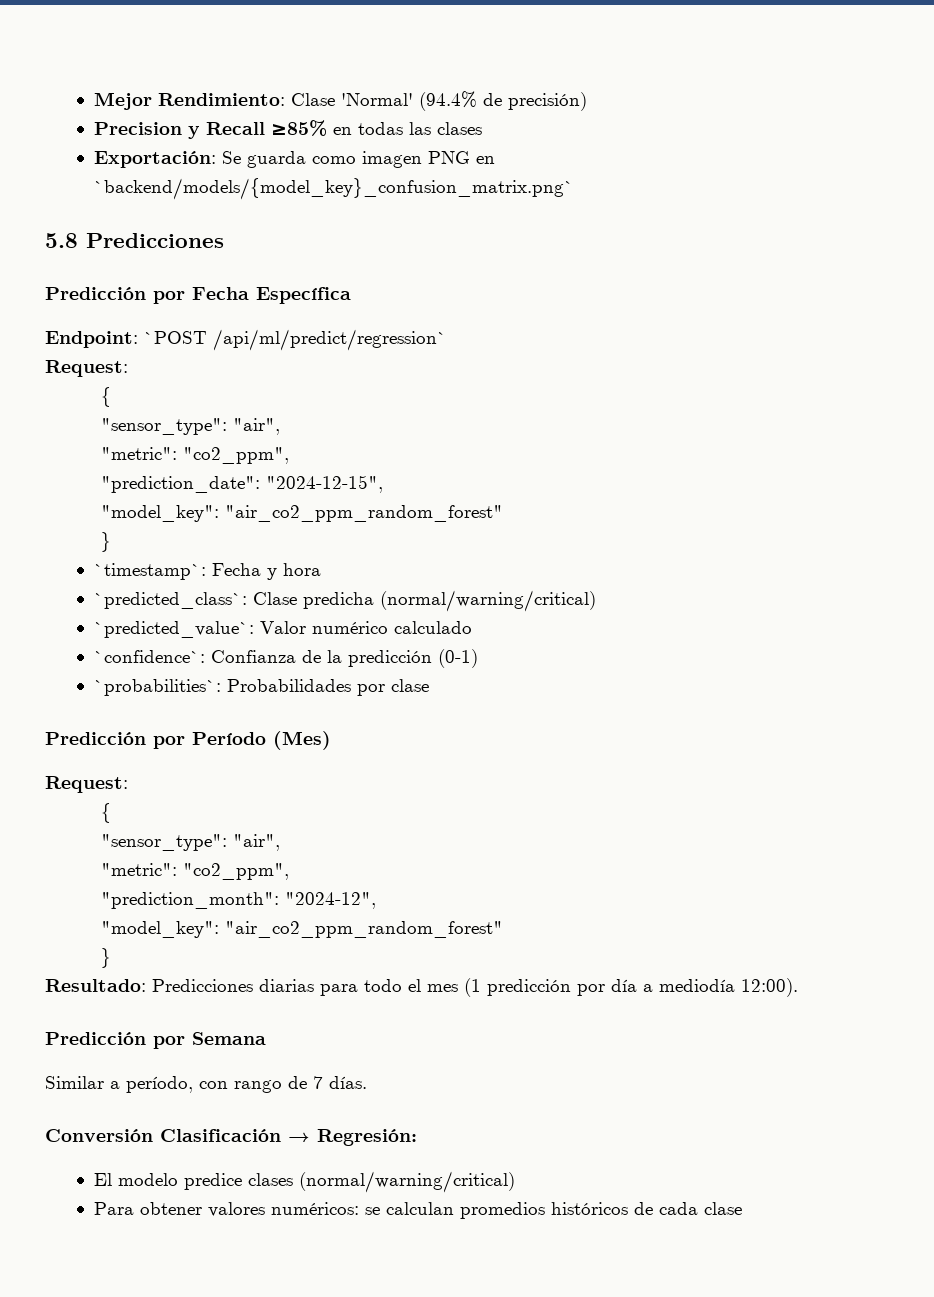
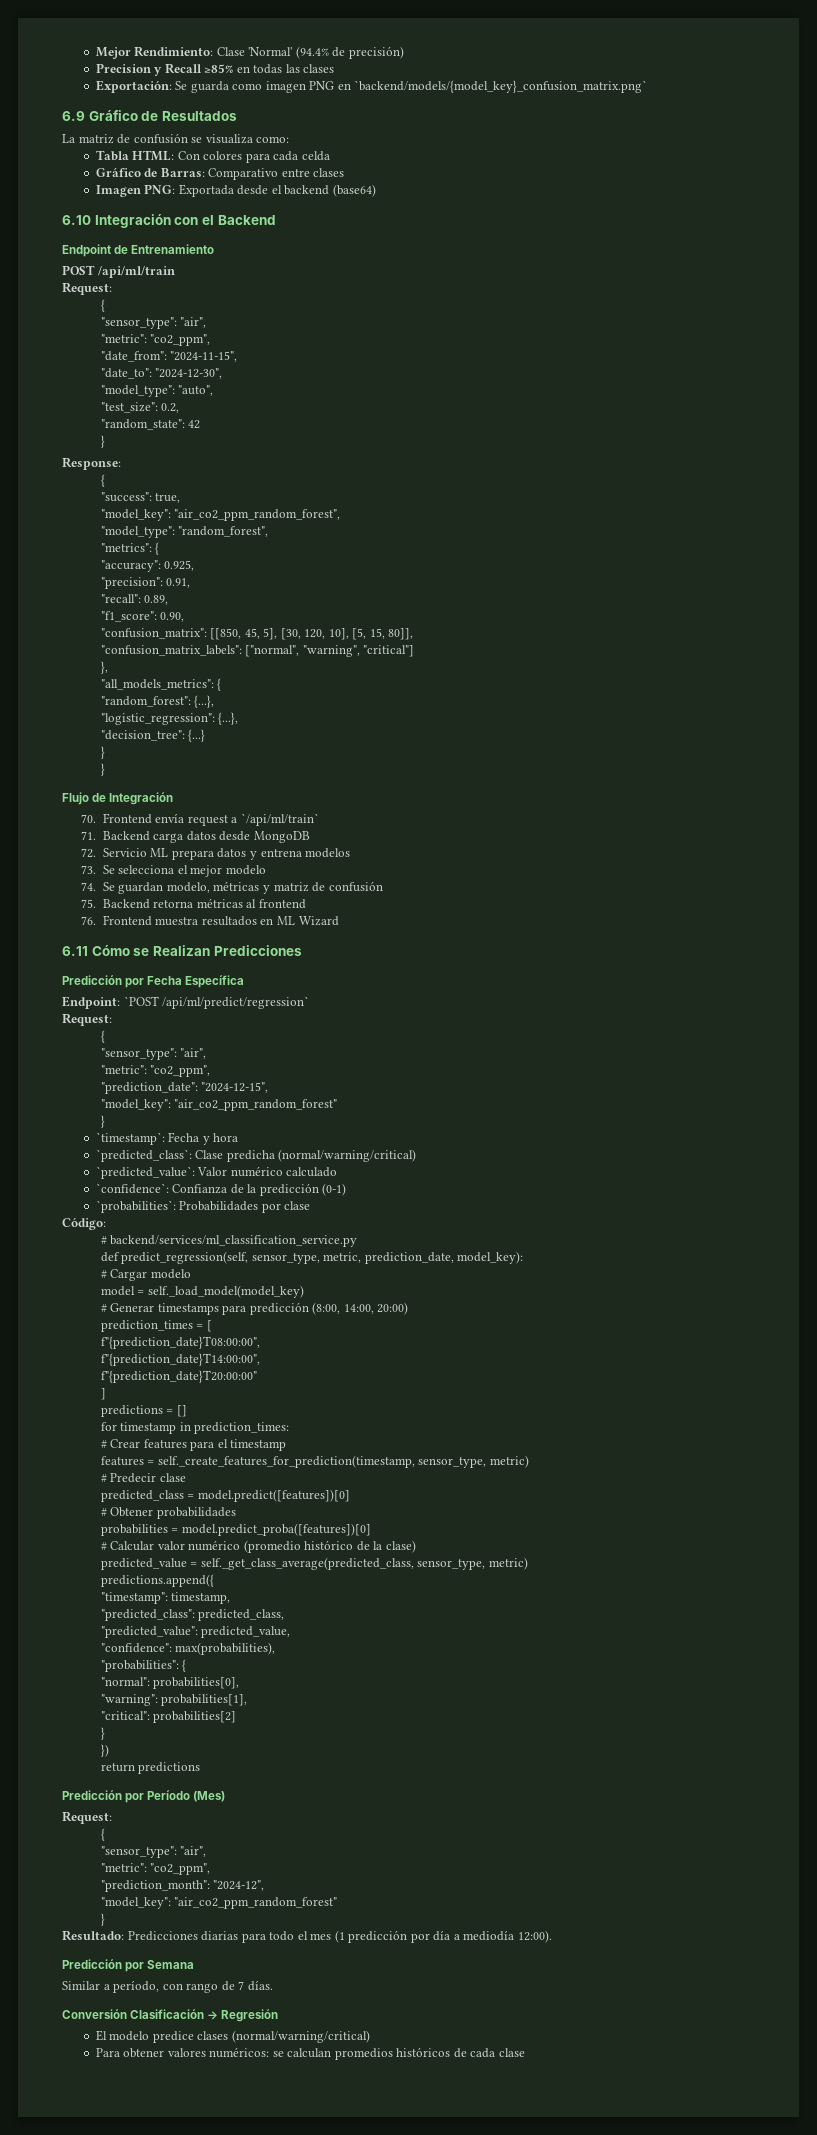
[45,233,78,248] 5.8 -> [62,110,237,121] [62,133,290,144] [95,150,330,163] [95,167,345,180] [95,184,376,197] [62,214,276,228] [62,244,215,257] [62,265,175,278] [62,282,112,295] [100,299,105,312] [100,317,207,329] [100,334,211,346] [100,351,238,362] [100,368,223,379] [100,385,214,397] [100,402,180,413] [100,419,201,430] [100,435,105,448] [62,457,121,470] [100,474,105,487] [100,492,181,503] [100,509,341,521] [100,526,269,538] [100,542,160,555] [100,560,195,572] [100,577,191,589] [100,594,169,605] [100,611,185,622] [100,628,414,640] [100,645,415,657] [100,661,108,674] [100,678,222,691] [100,695,215,708] [100,712,239,725] [100,729,206,742] [100,746,105,759] [100,763,105,776] [62,792,174,805] [81,813,319,826] [81,831,310,843] [81,848,351,860] [81,865,266,877] [81,881,383,894] [81,898,306,909] [81,915,339,926] [62,945,210,956] 6.9 Gráfico de Resultados // La matriz de confusión se visualiza como: // Tabla HTML: Con colores para cada celda // Gráfico de Barras: Comparativo entre clases // Imagen PNG: Exportada desde el backend (base64) // 6.10 Integración con el Backend // Endpoint de Entrenamiento // POST /api/ml/train // Request: // { // "sensor_type": "air", // "metric": "co2_ppm", // "date_from": "2024-11-15", // "date_to": "2024-12-30", // "model_type": "auto", // "test_size": 0.2, // "random_state": 42 // } // Response: // { // "success": true, // "model_key": "air_co2_ppm_random_forest", // "model_type": "random_forest", // "metrics": { // "accuracy": 0.925, // "precision": 0.91, // "recall": 0.89, // "f1_score": 0.90, // "confusion_matrix": [[850, 45, 5], [30, 120, 10], [5, 15, 80]], // "confusion_matrix_labels": ["normal", "warning", "critical"] // }, // "all_models_metrics": { // "random_forest": {...}, // "logistic_regression": {...}, // "decision_tree": {...} // } // } // Flujo de Integración // 70. Frontend envía request a `/api/ml/train` // 71. Backend carga datos desde MongoDB // 72. Servicio ML prepara datos y entrena modelos // 73. Se selecciona el mejor modelo // 74. Se guardan modelo, métricas y matriz de confusión // 75. Backend retorna métricas al frontend // 76. Frontend muestra resultados en ML Wizard // 6.11 Cómo se Realizan
(429, 685) none -> [62,1217,106,1230] [100,1235,358,1247] [100,1251,524,1264] [100,1269,191,1281] [100,1285,304,1298] [100,1302,409,1315] [100,1320,212,1332] [100,1336,260,1349] [100,1353,260,1366] [100,1370,257,1383] [100,1388,106,1400] [100,1405,187,1417] [100,1422,290,1434] [100,1439,287,1451] [100,1455,529,1468] [100,1473,186,1483] [100,1489,350,1502] [100,1507,236,1519] [100,1523,371,1536] [100,1540,416,1553] [100,1557,528,1570] [100,1574,214,1587] [100,1592,231,1604] [100,1609,285,1621] [100,1626,291,1638] [100,1642,276,1655] [100,1659,187,1672] [100,1677,240,1689] [100,1694,248,1706] [100,1711,237,1723] [100,1727,105,1740] [100,1744,109,1757] [100,1762,201,1774] // Código: // # backend/services/ml_classification_service.py // def predict_regression(self, sensor_type, metric, prediction_date, model_key): // # Cargar modelo // model = self._load_model(model_key) // # Generar timestamps para predicción (8:00, 14:00, 20:00) // prediction_times = [ // f"{prediction_date}T08:00:00", // f"{prediction_date}T14:00:00", // f"{prediction_date}T20:00:00" // ] // predictions = [] // for timestamp in prediction_times: // # Crear features para el timestamp // features = self._create_features_for_prediction(timestamp, sensor_type, metric) // # Predecir clase // predicted_class = model.predict([features])[0] // # Obtener probabilidades // probabilities = model.predict_proba([features])[0] // # Calcular valor numérico (promedio histórico de la clase) // predicted_value = self._get_class_average(predicted_class, sensor_type, metric) // predictions.append({ // "timestamp": timestamp, // "predicted_class": predicted_class, // "predicted_value": predicted_value, // "confidence": max(probabilities), // "probabilities": { // "normal": probabilities[0], // "warning": probabilities[1], // "critical": probabilities[2] // } // }) // return predictions
[317,1129,417,1146] Regresión: -> [221,2009,279,2022] Regresión

